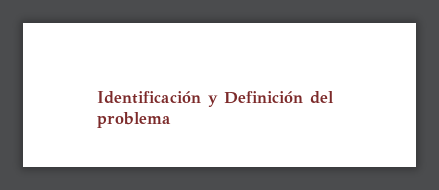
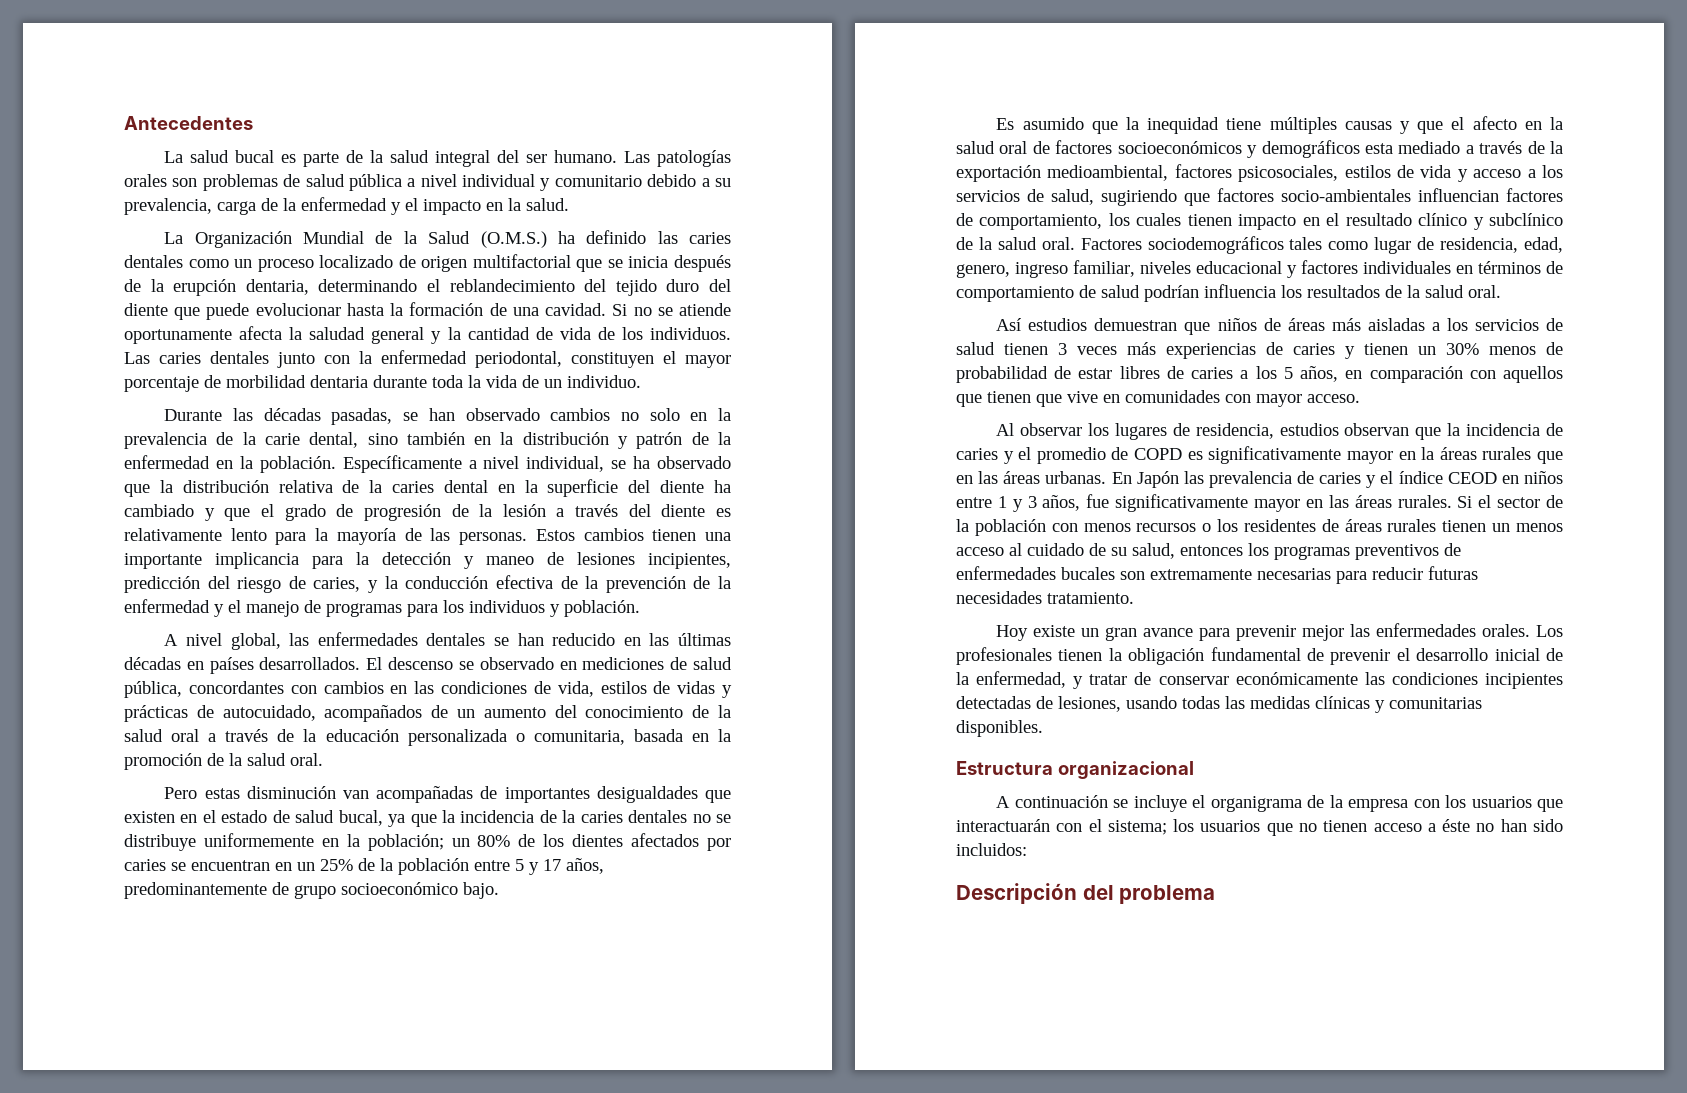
[97,91,303,107] Identificación y Definición -> [124,116,253,130] [164,150,731,167] [124,174,731,191] [124,197,569,215] [164,230,732,248] [124,254,731,272] [124,279,732,296] [124,302,731,320] [124,326,731,344] [124,350,731,368] [124,375,641,392] [164,408,731,425] [124,432,731,449] [124,455,731,473] [124,479,731,497] [124,504,731,521] [124,528,732,545] [124,552,731,569] [124,575,732,593] [124,599,640,617] [164,632,731,650] [124,657,732,674] [124,681,732,698] [124,705,731,722] [124,729,731,746] [124,753,323,770] [164,786,731,803] [124,810,731,827] [124,833,732,851] [124,858,604,875] [124,882,499,899] [996,116,1563,134] [956,140,1563,158] [956,164,1563,182] [956,188,1563,206] [956,213,1563,230] [956,236,1563,254] [956,260,1563,278] [956,284,1501,302] [996,318,1563,335] [956,342,1563,359] [956,366,1563,383] [956,390,1360,407] [996,423,1563,440] [956,446,1563,464] [956,471,1563,488] [956,494,1563,512] [956,519,1563,536] [956,543,1461,560] [956,566,1478,584] [956,591,1134,604] [996,623,1563,641] [956,647,1563,665] [956,671,1563,689] [956,696,1482,713] [956,720,1043,737] [956,761,1194,779] [996,795,1563,812] [956,819,1563,836] [956,843,1027,856] [956,883,1077,904] Antecedentes // La salud bucal es parte de la salud integral del ser humano. Las patologías orales son problemas de salud pública a nivel individual y comunitario debido a su prevalencia, carga de la enfermedad y el impacto en la salud. // La Organización Mundial de la Salud (O.M.S.) ha definido las caries dentales como un proceso localizado de origen multifactorial que se inicia después de la erupción dentaria, determinando el reblandecimiento del tejido duro del diente que puede evolucionar hasta la formación de una cavidad. Si no se atiende oportunamente afecta la saludad general y la cantidad de vida de los individuos. Las caries dentales junto con la enfermedad periodontal, constituyen el mayor porcentaje de morbilidad dentaria durante toda la vida de un individuo. // Durante las décadas pasadas, se han observado cambios no solo en la prevalencia de la carie dental, sino también en la distribución y patrón de la enfermedad en la población. Específicamente a nivel individual, se ha observado que la distribución relativa de la caries dental en la superficie del diente ha cambiado y que el grado de progresión de la lesión a través del diente es relativamente lento para la mayoría de las personas. Estos cambios tienen una importante implicancia para la detección y maneo de lesiones incipientes, predicción del riesgo de caries, y la conducción efectiva de la prevención de la enfermedad y el manejo de programas para los individuos y población. // A nivel global, las enfermedades dentales se han reducido en las últimas décadas en países desarrollados. El descenso se observado en mediciones de salud pública, concordantes con cambios en las condiciones de vida, estilos de vidas y prácticas de autocuidado, acompañados de un aumento del conocimiento de la salud oral a través de la educación personalizada o comunitaria, basada en la promoción de la salud oral. // Pero estas disminución van acompañadas de importantes desigualdades que existen en el estado de salud bucal, ya que la incidencia de la caries dentales no se distribuye uniformemente en la población; un 80% de los dientes afectados por caries se encuentran en un 25% de la población entre 5 y 17 años, predominantemente de grupo socioeconómico bajo. // Es asumido que la inequidad tiene múltiples causas y que el afecto en la salud oral de factores socioeconómicos y demográficos esta mediado a través de la exportación medioambiental, factores psicosociales, estilos de vida y acceso a los servicios de salud, sugiriendo que factores socio-ambientales influencian factores de comportamiento, los cuales tienen impacto en el resultado clínico y subclínico de la salud oral. Factores sociodemográficos tales como lugar de residencia, edad, genero, ingreso familiar, niveles educacional y factores individuales en términos de comportamiento de salud podrían influencia los resultados de la salud oral. // Así estudios demuestran que niños de áreas más aisladas a los servicios de salud tienen 3 veces más experiencias de caries y tienen un 30% menos de probabilidad de estar libres de caries a los 5 años, en comparación con aquellos que tienen que vive en comunidades con mayor acceso. // Al observar los lugares de residencia, estudios observan que la incidencia de caries y el promedio de COPD es significativamente mayor en la áreas rurales que en las áreas urbanas. En Japón las prevalencia de caries y el índice CEOD en niños entre 1 y 3 años, fue significativamente mayor en las áreas rurales. Si el sector de la población con menos recursos o los residentes de áreas rurales tienen un menos acceso al cuidado de su salud, entonces los programas preventivos de enfermedades bucales son extremamente necesarias para reducir futuras necesidades tratamiento. // Hoy existe un gran avance para prevenir mejor las enfermedades orales. Los profesionales tienen la obligación fundamental de prevenir el desarrollo inicial de la enfermedad, y tratar de conservar económicamente las condiciones incipientes detectadas de lesiones, usando todas las medidas clínicas y comunitarias disponibles. // Estructura organizacional // A continuación se incluye el organigrama de la empresa con los usuarios que interactuarán con el sistema; los usuarios que no tienen acceso a éste no han sido incluidos: // Descripción

